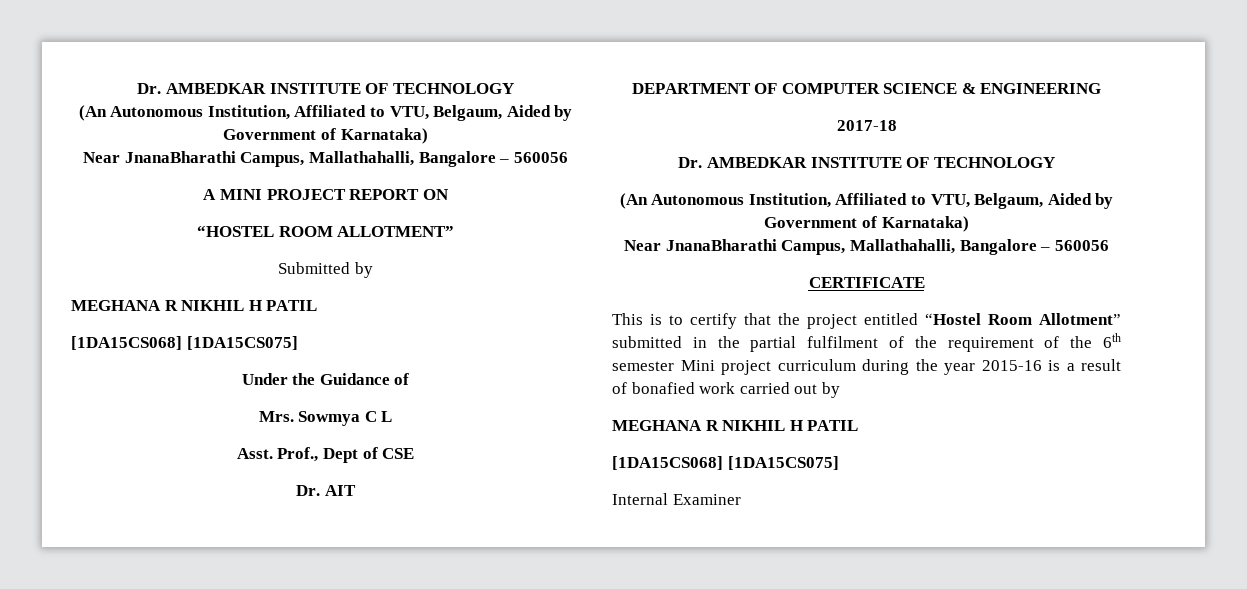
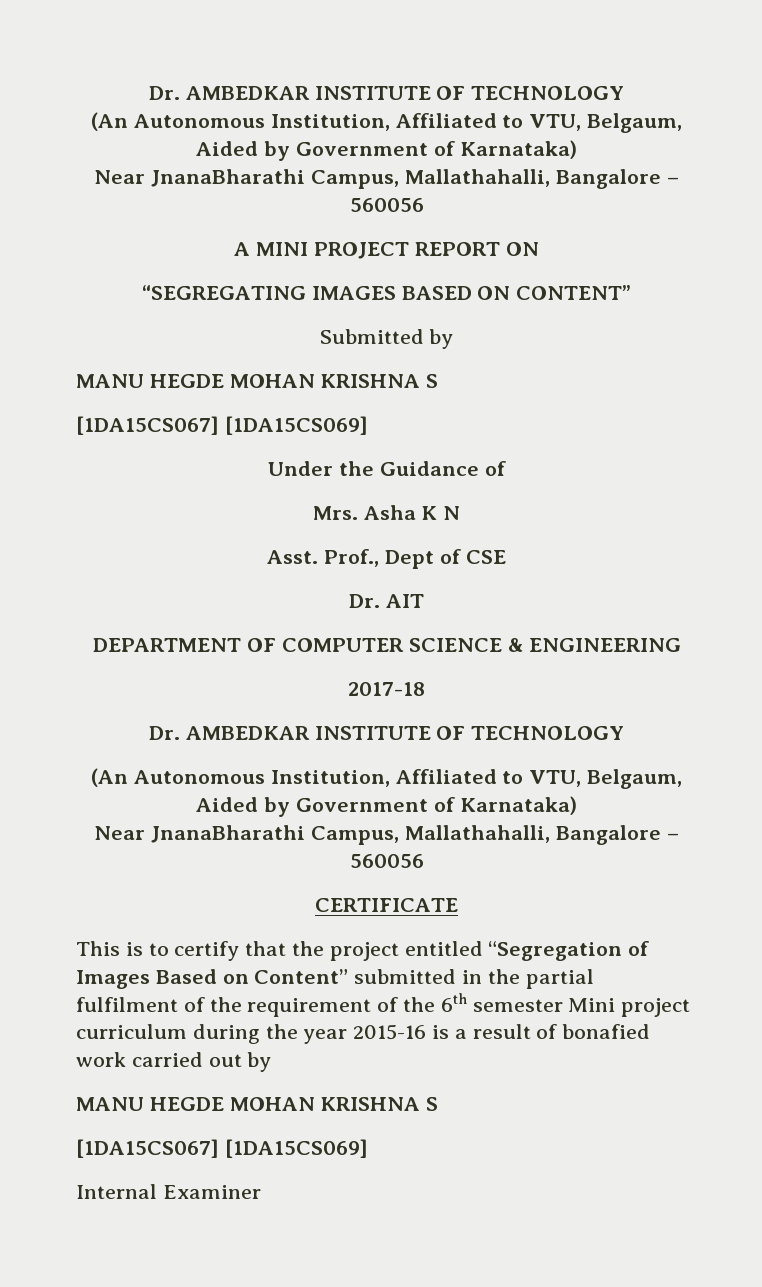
[196,225,455,237] [278,262,373,278] [71,300,318,311] [71,336,298,350] “HOSTEL ROOM ALLOTMENT” // Submitted by // MEGHANA R NIKHIL H PATIL // [1DA15CS068] [1DA15CS075] -> [141,285,632,300] [319,329,454,349] [76,374,439,388] [76,416,368,435] “SEGREGATING IMAGES BASED ON CONTENT” // Submitted by // MANU HEGDE MOHAN KRISHNA S // [1DA15CS067] [1DA15CS069]
[298,411,393,426] Sowmya C L -> [363,505,461,520] Asha K N
[925,313,1121,325] “Hostel Room Allotment” -> [488,941,650,961] [76,969,349,989] “Segregation of Images Based on Content”
[612,420,859,431] [612,456,839,470] MEGHANA R NIKHIL H PATIL // [1DA15CS068] [1DA15CS075] -> [76,1097,439,1111] [76,1139,368,1158] MANU HEGDE MOHAN KRISHNA S // [1DA15CS067] [1DA15CS069]

